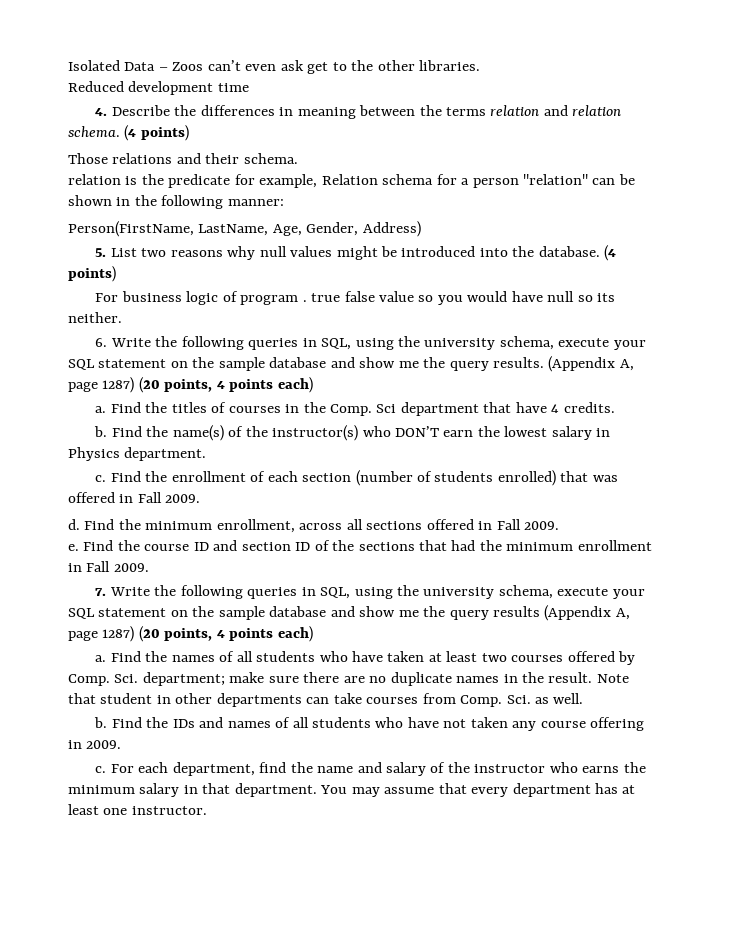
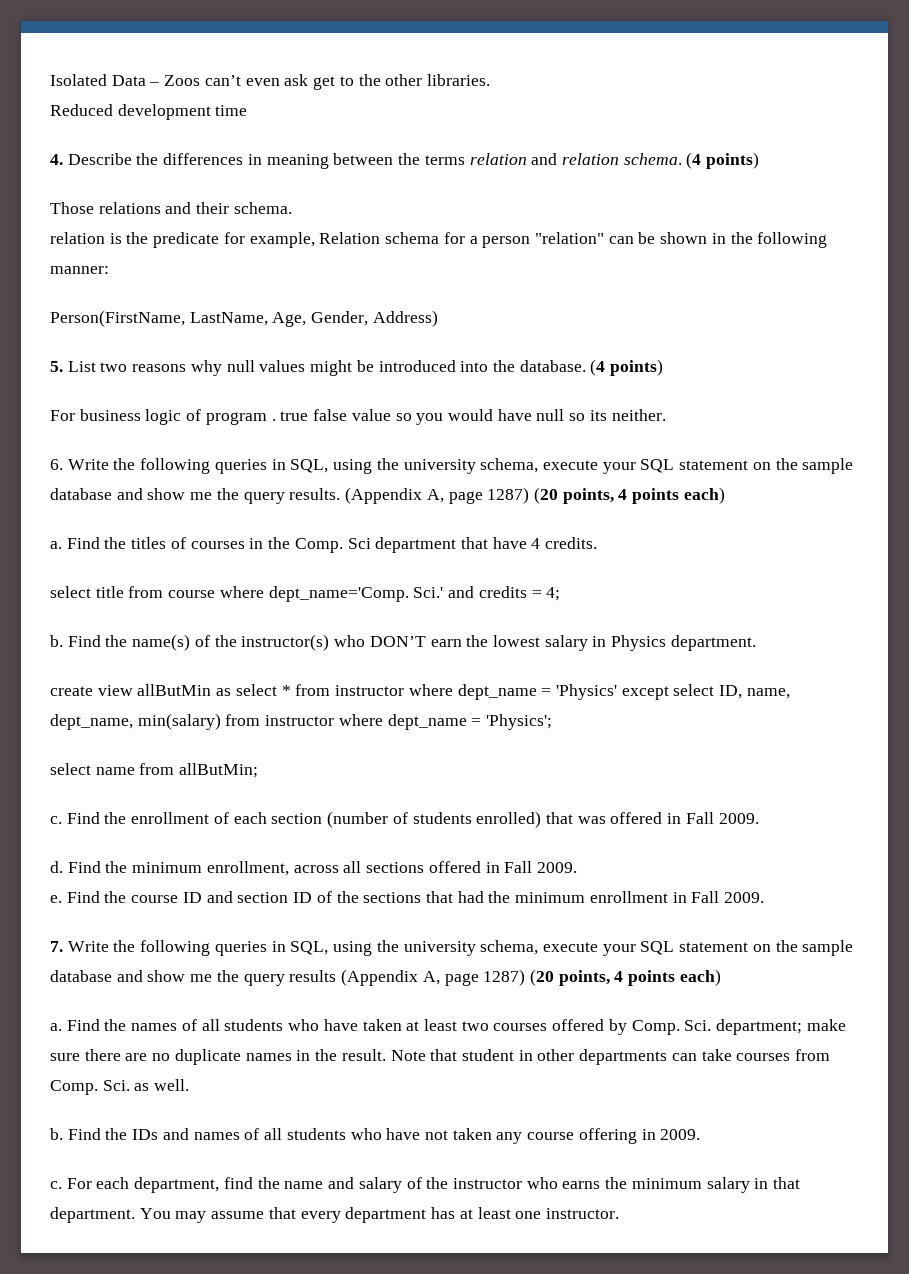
(615, 407) none -> [50,586,561,602] // select title from course where dept_name='Comp. Sci.' and credits = 4;
(207, 454) none -> [50,684,790,700] [50,713,553,730] [50,763,259,778] // create view allButMin as select * from instructor where dept_name = 'Physics' except select ID, name, dept_name, min(salary) from instructor where dept_name = 'Physics'; // select name from allButMin;

